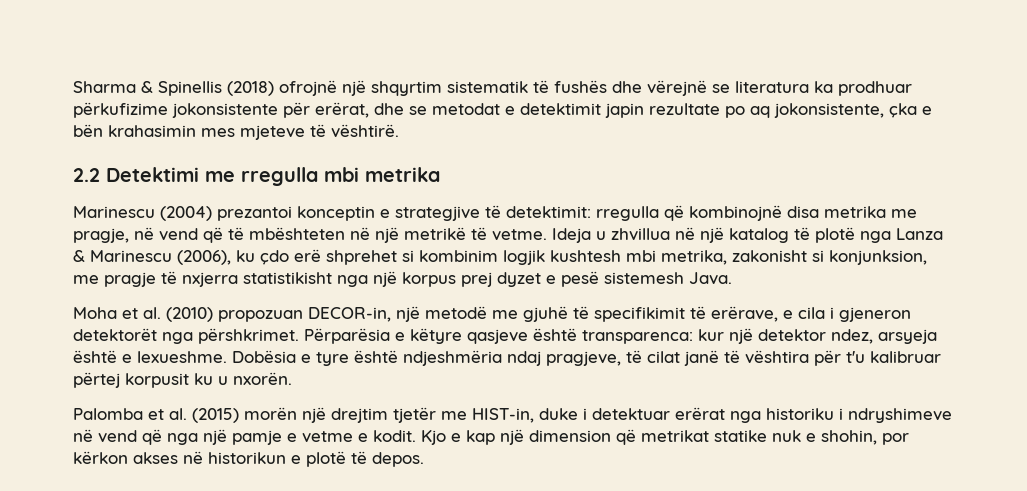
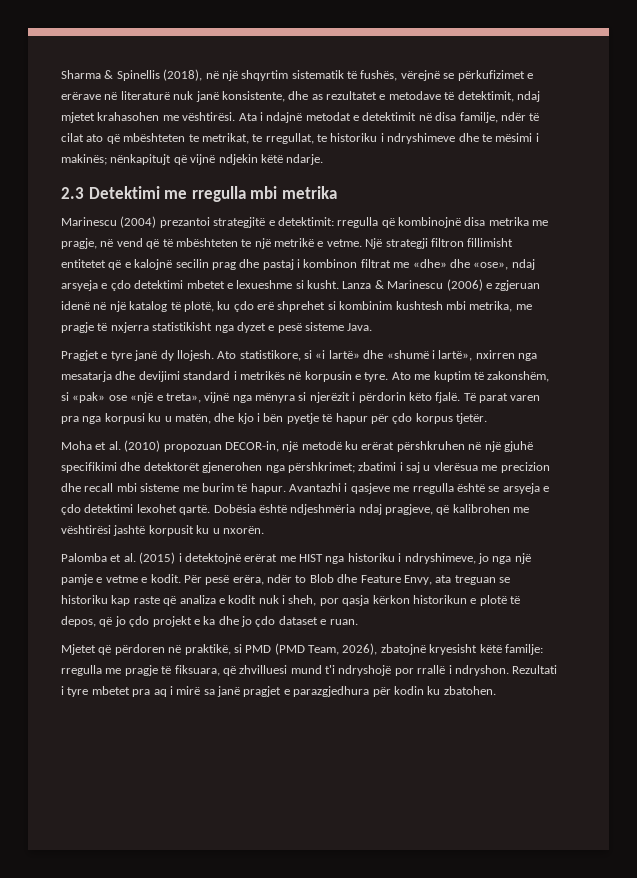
[227,80,337,96] (2018) ofrojnë -> [163,69,219,81] (2018), në
[554,80,912,96] [73,102,932,118] [73,124,399,140] [73,168,100,182] fushës dhe vërejnë se literatura ka prodhuar përkufizime jokonsistente për erërat, dhe se metodat e detektimit japin rezultate po aq jokonsistente, çka e bën krahasimin mes mjeteve të vështirë. // 2.2 -> [360,70,533,81] [61,91,540,102] [61,112,540,123] [61,133,539,144] [61,154,324,165] [61,187,84,199] fushës, vërejnë se përkufizimet e erërave në literaturë nuk janë konsistente, dhe as rezultatet e metodave të detektimit, ndaj mjetet krahasohen me vështirësi. Ata i ndajnë metodat e detektimit në disa familje, ndër të cilat ato që mbështeten te metrikat, te rregullat, te historiku i ndryshimeve dhe te mësimi i makinës; nënkapitujt që vijnë ndjekin këtë ndarje. // 2.3
[297,205,501,221] konceptin e strategjive të -> [213,217,275,228] strategjitë e
[350,227,370,240] në -> [241,239,252,247] te
[471,227,943,243] [73,250,231,265] të vetme. Ideja u zhvillua në një katalog të plotë nga Lanza & Marinescu (2006), -> [317,238,514,249] [61,259,535,270] [61,279,541,291] [61,301,214,312] e vetme. Një strategji filtron fillimisht entitetet që e kalojnë secilin prag dhe pastaj i kombinon filtrat me «dhe» dhe «ose», ndaj arsyeja e çdo detektimi mbetet e lexueshme si kusht. Lanza & Marinescu (2006) e zgjeruan idenë në një katalog të plotë,
[503,250,545,265] logjik -> (393, 305) none
[732,250,927,265] zakonisht si konjunksion, -> (513, 306) none
[373,271,492,287] një korpus prej -> (234, 329) none
[604,272,684,284] sistemesh -> [305,322,344,331] sisteme
(732, 278) none -> [61,350,537,361] [61,371,550,382] [61,392,541,403] [61,413,487,424] // Pragjet e tyre janë dy llojesh. Ato statistikore, si «i lartë» dhe «shumë i lartë», nxirren nga mesatarja dhe devijimi standard i metrikës në korpusin e tyre. Ato me kuptim të zakonshëm, si «pak» ose «një e treta», vijnë nga mënyra si njerëzit i përdorin këto fjalë. Të parat varen pra nga korpusi ku u matën, dhe kjo i bën pyetje të hapur për çdo korpus tjetër.
[492,306,911,322] [73,328,937,344] [73,350,941,366] [73,372,120,388] me gjuhë të specifikimit të erërave, e cila i gjeneron detektorët nga përshkrimet. Përparësia e këtyre qasjeve është transparenca: kur një detektor ndez, arsyeja është e lexueshme. Dobësia e tyre është ndjeshmëria ndaj pragjeve, të cilat janë të vështira për t'u kalibruar përtej -> [345,441,533,452] [61,462,550,473] [61,483,549,494] [61,504,530,515] [61,525,146,536] ku erërat përshkruhen në një gjuhë specifikimi dhe detektorët gjenerohen nga përshkrimet; zbatimi i saj u vlerësua me precizion dhe recall mbi sisteme me burim të hapur. Avantazhi i qasjeve me rregulla është se arsyeja e çdo detektimi lexohet qartë. Dobësia është ndjeshmëria ndaj pragjeve, që kalibrohen me vështirësi jashtë
[244,407,952,423] [73,429,162,445] morën një drejtim tjetër me HIST-in, duke i detektuar erërat nga historiku i ndryshimeve në vend që -> [178,553,489,564] i detektojnë erërat me HIST nga historiku i ndryshimeve, jo
[421,429,909,445] [73,451,424,467] Kjo e kap një dimension që metrikat statike nuk e shohin, por kërkon akses në historikun e plotë të depos. -> [183,574,510,585] [61,595,520,606] [61,616,358,627] [61,643,543,655] [61,665,558,676] [61,686,496,697] Për pesë erëra, ndër to Blob dhe Feature Envy, ata treguan se historiku kap raste që analiza e kodit nuk i sheh, por qasja kërkon historikun e plotë të depos, që jo çdo projekt e ka dhe jo çdo dataset e ruan. // Mjetet që përdoren në praktikë, si PMD (PMD Team, 2026), zbatojnë kryesisht këtë familje: rregulla me pragje të fiksuara, që zhvilluesi mund t'i ndryshojë por rrallë i ndryshon. Rezultati i tyre mbetet pra aq i mirë sa janë pragjet e parazgjedhura për kodin ku zbatohen.

